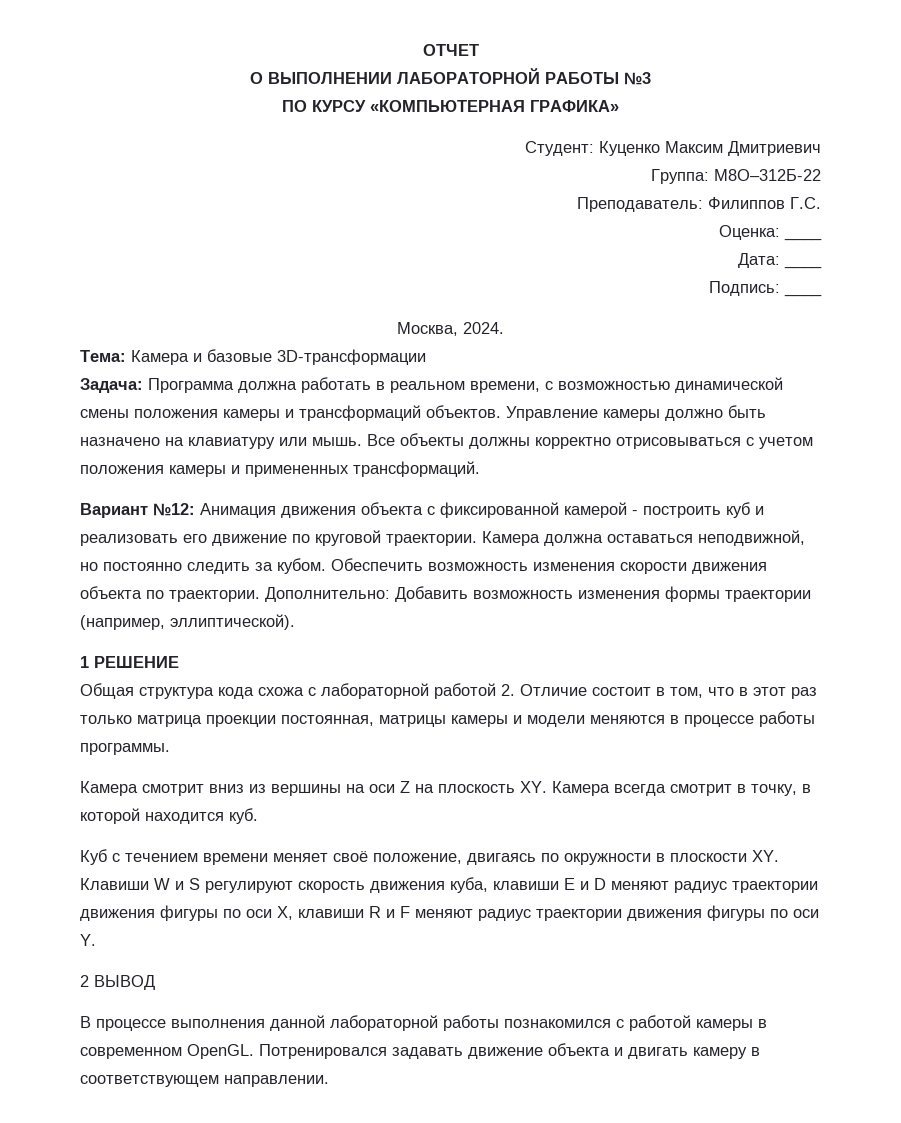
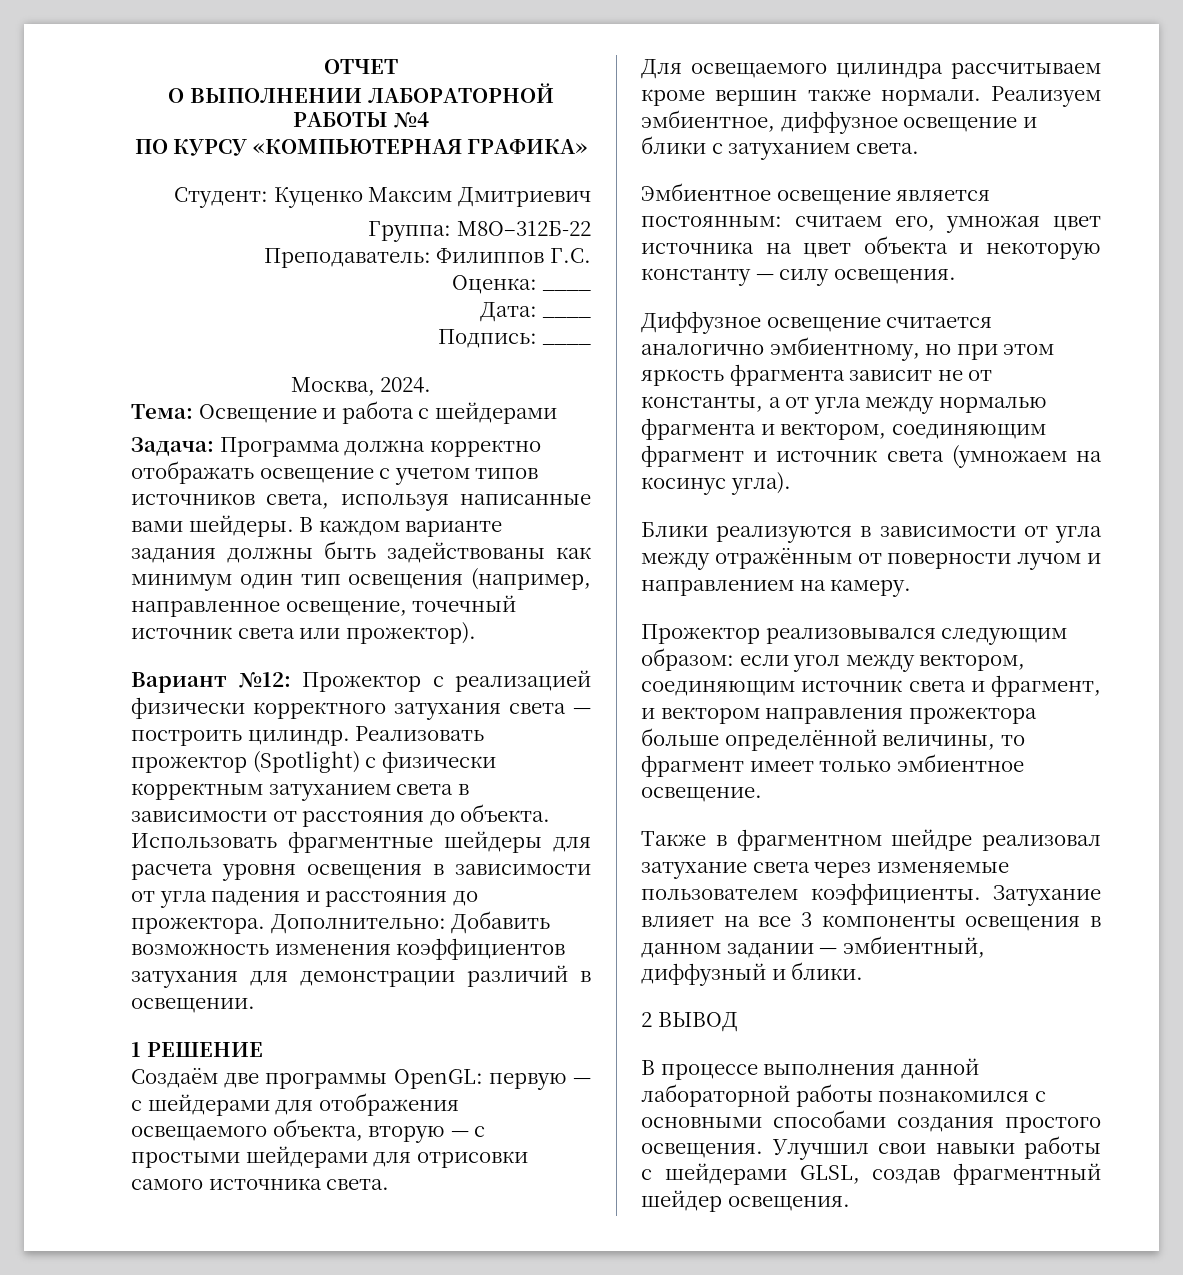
[624,72,651,85] №3 -> [393,112,429,128] №4
[131,349,426,365] [80,377,783,393] [80,405,766,421] [80,433,813,449] [80,461,480,477] [80,502,764,518] [80,530,805,546] [80,558,767,574] [80,586,811,602] [80,614,295,630] [80,656,179,668] [80,683,817,699] [80,711,815,727] [80,743,170,755] [80,781,811,796] [80,808,258,824] [80,849,779,865] [80,877,818,893] [80,905,819,921] [80,934,96,946] Камера и базовые 3D-трансформации // Задача: Программа должна работать в реальном времени, с возможностью динамической смены положения камеры и трансформаций объектов. Управление камеры должно быть назначено на клавиатуру или мышь. Все объекты должны корректно отрисовываться с учетом положения камеры и примененных трансформаций. // Вариант №12: Анимация движения объекта с фиксированной камерой - построить куб и реализовать его движение по круговой траектории. Камера должна оставаться неподвижной, но постоянно следить за кубом. Обеспечить возможность изменения скорости движения объекта по траектории. Дополнительно: Добавить возможность изменения формы траектории (например, эллиптической). // 1 РЕШЕНИЕ // Общая структура кода схожа с лабораторной работой 2. Отличие состоит в том, что в этот раз только матрица проекции постоянная, матрицы камеры и модели меняются в процессе работы программы. // Камера смотрит вниз из вершины на оси Z на плоскость XY. Камера всегда смотрит в точку, в которой находится куб. // Куб с течением времени меняет своё положение, двигаясь по окружности в плоскости XY. Клавиши W и S регулируют скорость движения куба, клавиши E и D меняют радиус траектории движения фигуры по оси X, клавиши R и F меняют радиус траектории движения фигуры по оси Y. -> [198,401,557,424] [131,437,541,457] [131,461,539,485] [131,493,591,511] [131,515,503,537] [131,541,591,563] [131,568,591,591] [131,595,517,617] [131,622,476,644] [131,670,591,693] [131,697,591,720] [131,726,485,746] [131,751,496,773] [131,783,469,801] [131,804,551,827] [131,831,591,853] [131,864,591,881] [131,891,478,908] [131,911,551,934] [131,938,566,960] [131,965,591,988] [131,998,255,1013] [131,1042,263,1057] [131,1067,591,1090] [131,1093,459,1116] [131,1119,486,1143] [131,1146,528,1168] [131,1178,390,1190] [641,59,1101,79] [641,86,1101,107] [641,110,1037,134] [641,136,919,160] [641,183,991,205] [641,215,1101,233] [641,236,1101,260] [641,268,956,286] [641,311,993,334] [641,337,1055,361] [641,364,993,386] [641,396,1047,414] [641,418,1046,440] [641,445,1102,468] [641,472,791,495] [641,522,1102,543] [641,547,1101,570] [641,579,912,597] [641,624,1068,645] [641,648,1026,672] [641,675,1101,697] [641,707,1037,724] [641,728,1025,751] [641,754,1024,777] [641,787,762,802] [641,829,1101,851] [641,862,1009,879] [641,883,1101,906] [641,912,1101,931] [641,936,985,958] [641,962,864,986] Освещение и работа с шейдерами // Задача: Программа должна корректно отображать освещение с учетом типов источников света, используя написанные вами шейдеры. В каждом варианте задания должны быть задействованы как минимум один тип освещения (например, направленное освещение, точечный источник света или прожектор). // Вариант №12: Прожектор с реализацией физически корректного затухания света — построить цилиндр. Реализовать прожектор (Spotlight) с физически корректным затуханием света в зависимости от расстояния до объекта. Использовать фрагментные шейдеры для расчета уровня освещения в зависимости от угла падения и расстояния до прожектора. Дополнительно: Добавить возможность изменения коэффициентов затухания для демонстрации различий в освещении. // 1 РЕШЕНИЕ // Создаём две программы OpenGL: первую — с шейдерами для отображения освещаемого объекта, вторую — с простыми шейдерами для отрисовки самого источника света. // Для освещаемого цилиндра рассчитываем кроме вершин также нормали. Реализуем эмбиентное, диффузное освещение и блики с затуханием света. // Эмбиентное освещение является постоянным: считаем его, умножая цвет источника на цвет объекта и некоторую константу — силу освещения. // Диффузное освещение считается аналогично эмбиентному, но при этом яркость фрагмента зависит не от константы, а от угла между нормалью фрагмента и вектором, соединяющим фрагмент и источник света (умножаем на косинус угла). // Блики реализуются в зависимости от угла между отражённым от поверности лучом и направлением на камеру. // Прожектор реализовывался следующим образом: если угол между вектором, соединяющим источник света и фрагмент, и вектором направления прожектора больше определённой величины, то фрагмент имеет только эмбиентное освещение. // Также в фрагментном шейдре реализовал затухание света через изменяемые пользователем коэффициенты. Затухание влияет на все 3 компоненты освещения в данном задании — эмбиентный, диффузный и блики.
[629,1015,767,1031] [80,1043,760,1059] [80,1075,329,1087] работой камеры в современном OpenGL. Потренировался задавать движение объекта и двигать камеру в соответствующем направлении. -> [641,1110,1101,1133] [641,1136,1101,1160] [641,1163,1101,1185] [641,1190,850,1212] основными способами создания простого освещения. Улучшил свои навыки работы с шейдерами GLSL, создав фрагментный шейдер освещения.

